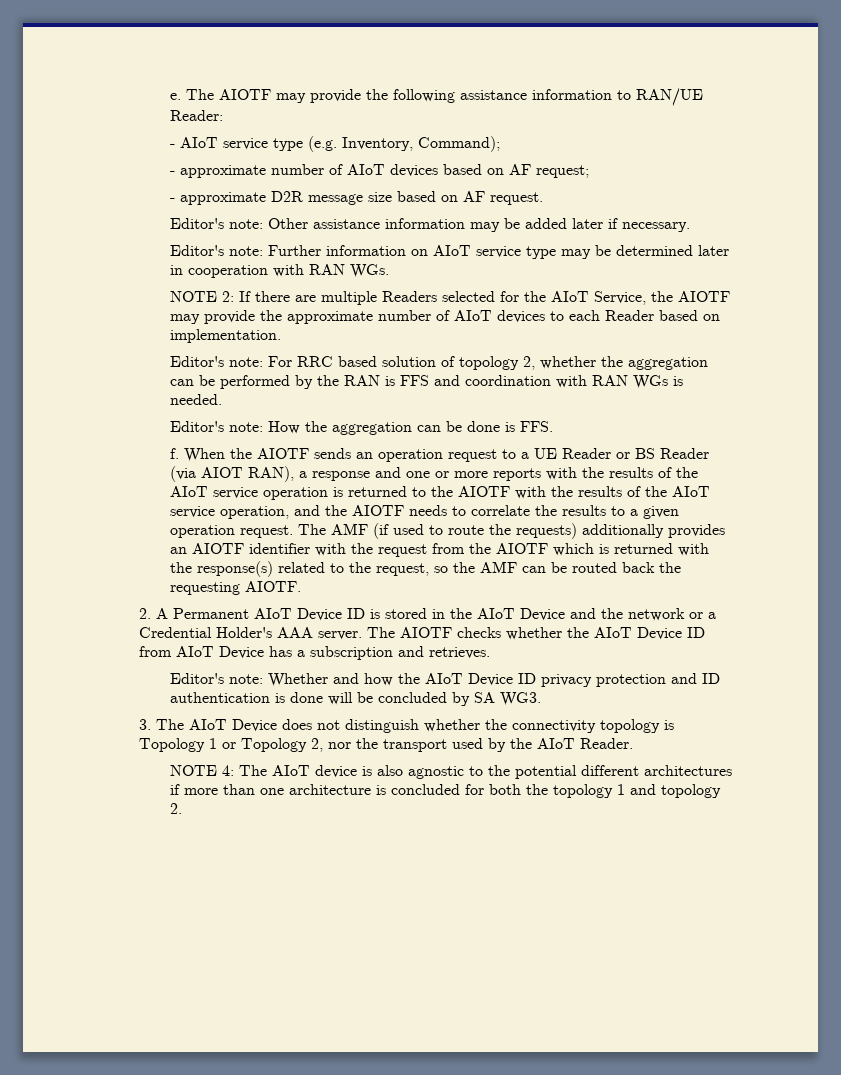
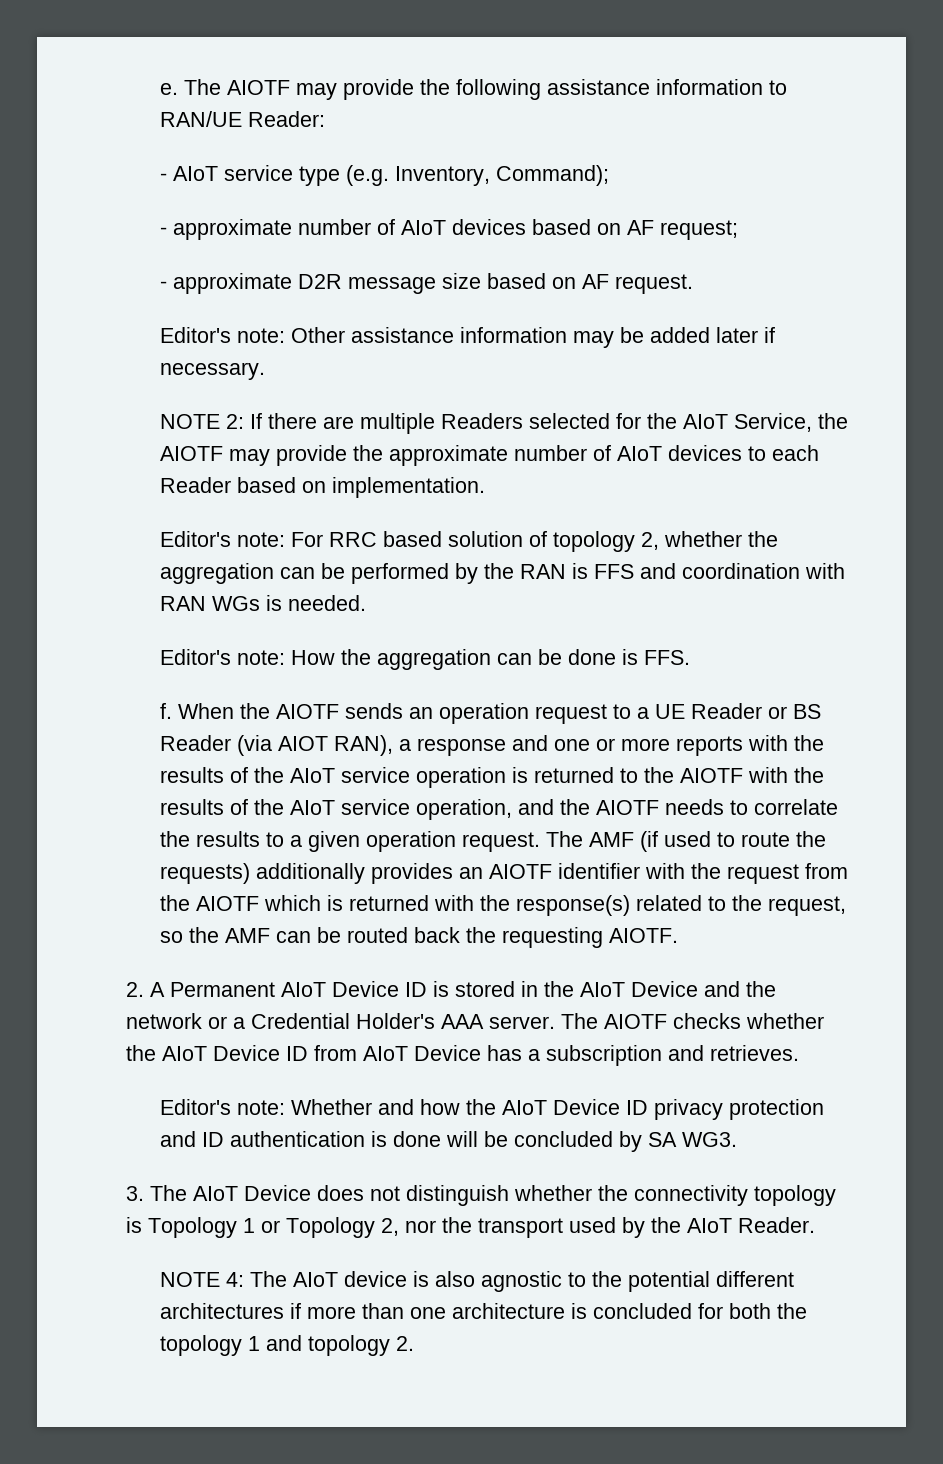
[169,245,729,259] [169,264,389,278] // Editor's note: Further information on AIoT service type may be determined later in cooperation with RAN WGs. -> (265, 371) none

